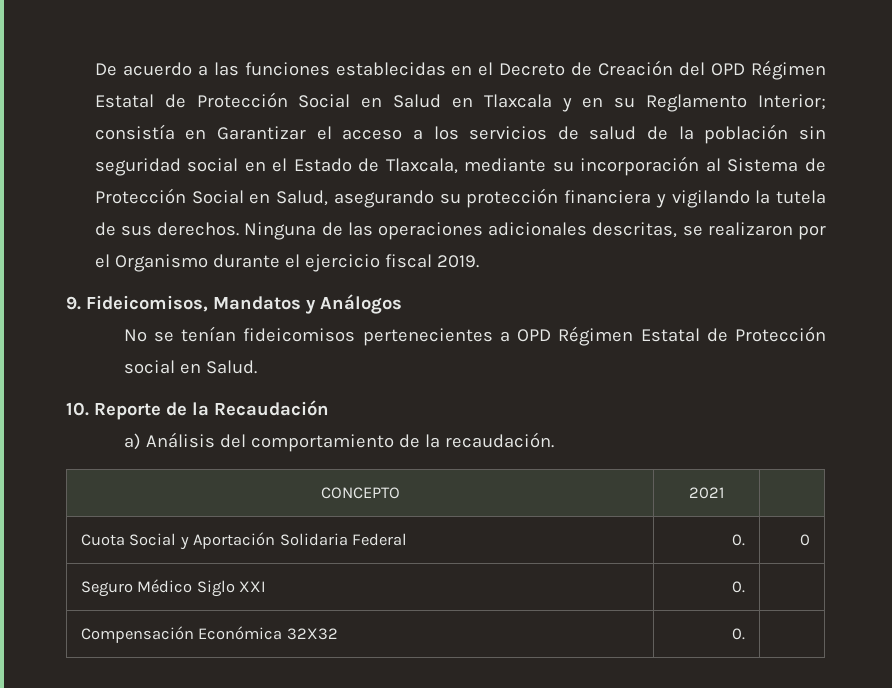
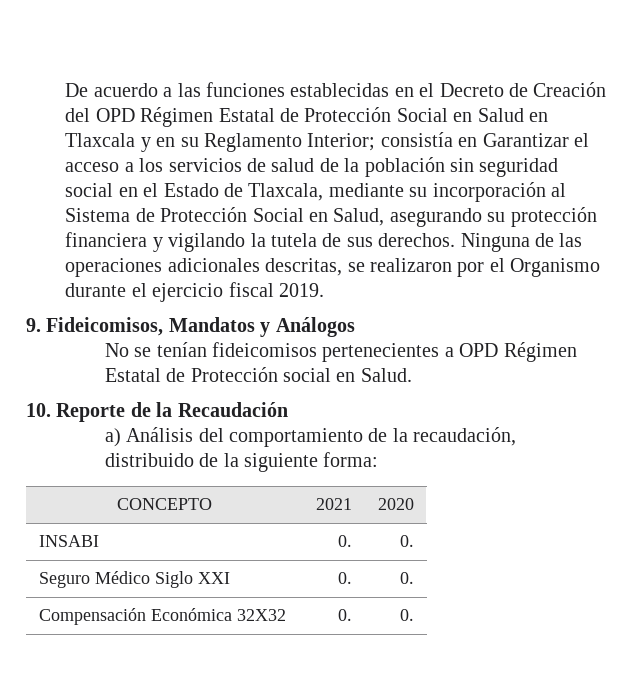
[444,432,554,448] [320,487,400,499] [689,487,724,499] [80,532,408,550] [732,534,746,546] [800,534,811,546] recaudación. // CONCEPTO | 2021 | // Cuota Social y Aportación Solidaria Federal | 0. | 0 -> [413,427,517,446] [104,452,379,472] [117,498,212,510] [315,498,352,510] [377,498,414,510] [38,535,99,547] [338,535,353,547] [400,535,415,547] recaudación, distribuido de la siguiente forma: // CONCEPTO | 2021 | 2020 // INSABI | 0. | 0.
(746, 587) none -> [400,572,415,584] 0.
(746, 634) none -> [400,609,415,621] 0.

